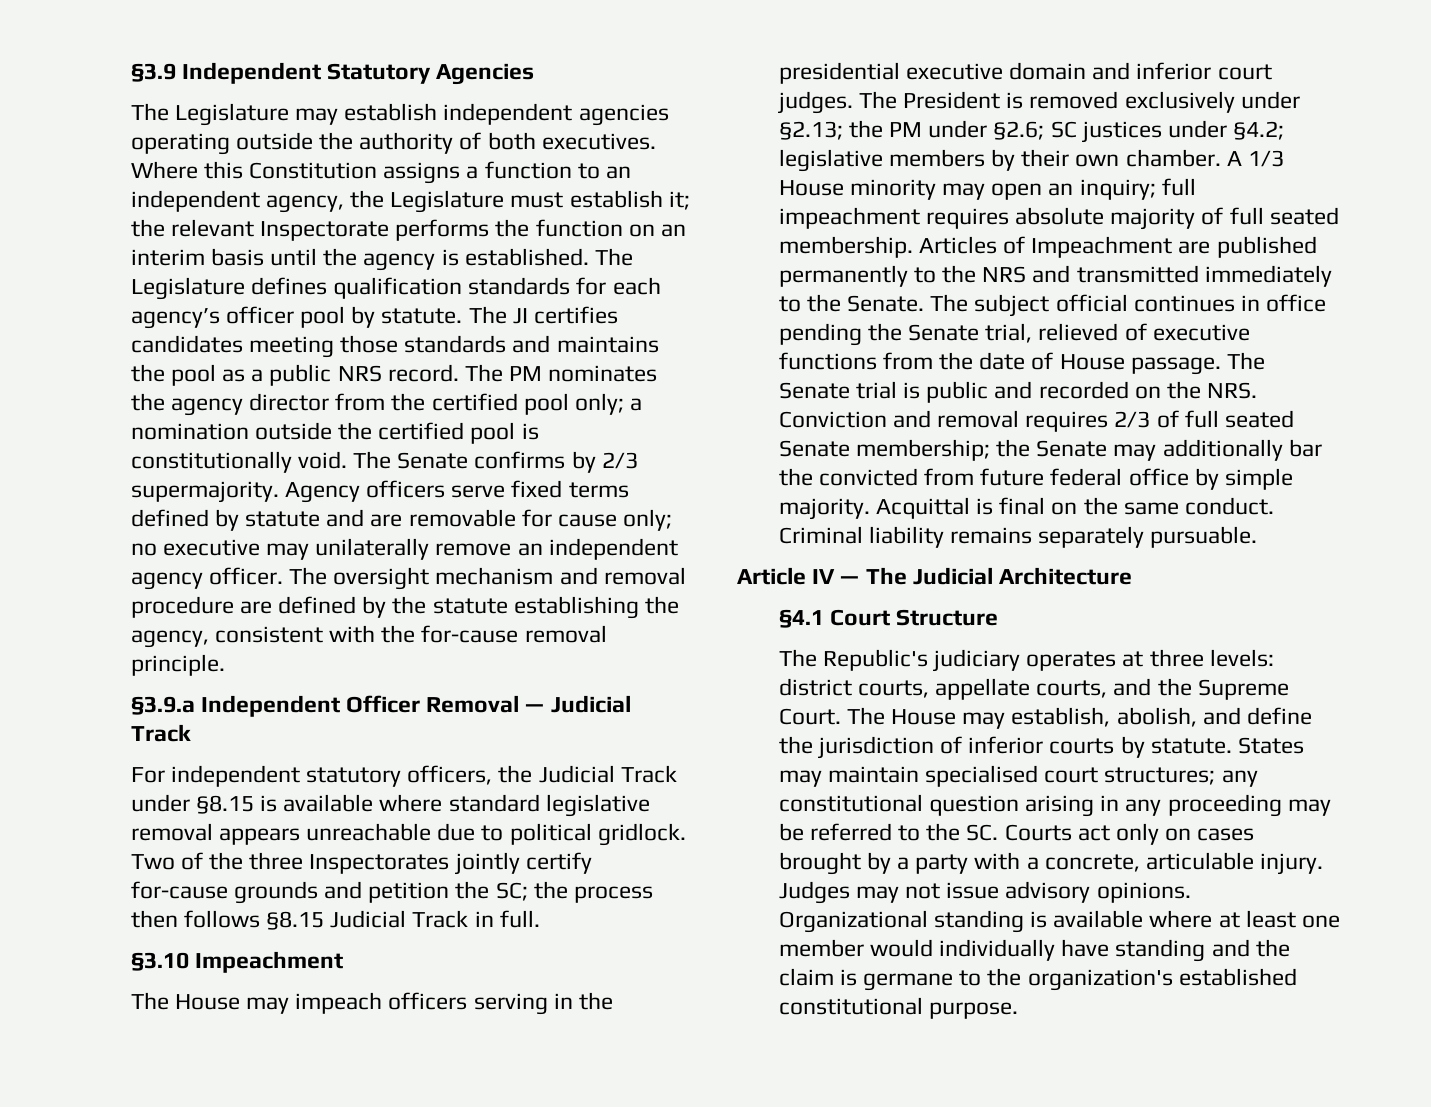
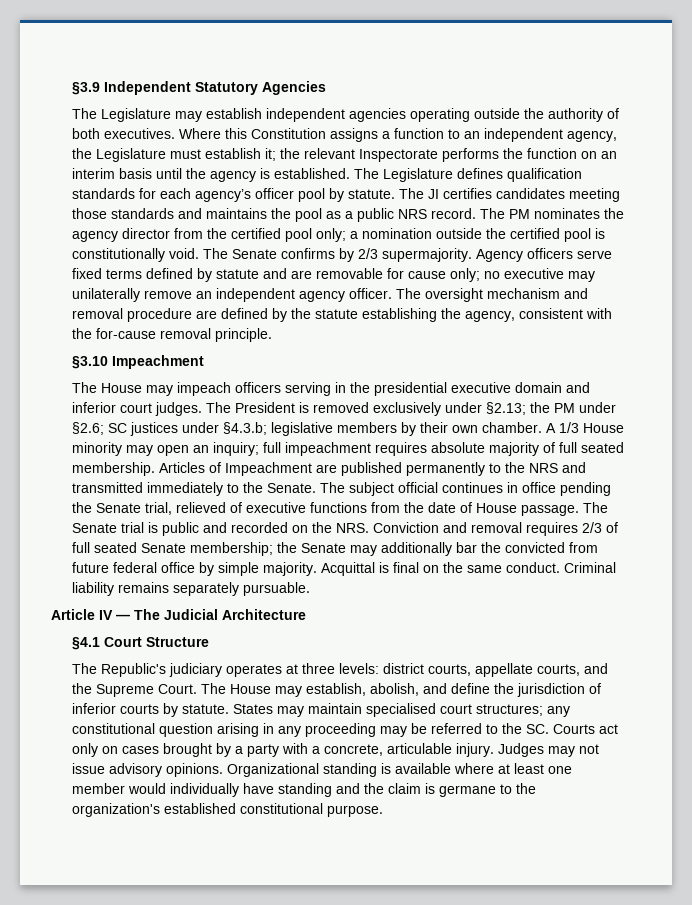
[130,695,631,717] [130,724,191,742] [130,765,677,787] [130,794,650,817] [130,823,686,846] [130,852,592,875] [130,881,653,904] [130,910,540,930] // §3.9.a Independent Officer Removal — Judicial Track // For independent statutory officers, the Judicial Track under §8.15 is available where standard legislative removal appears unreachable due to political gridlock. Two of the three Inspectorates jointly certify for-cause grounds and petition the SC; the process then follows §8.15 Judicial Track in full. -> (272, 335) none
[1233,121,1285,140] §4.2; -> [222,422,267,435] §4.3.b;

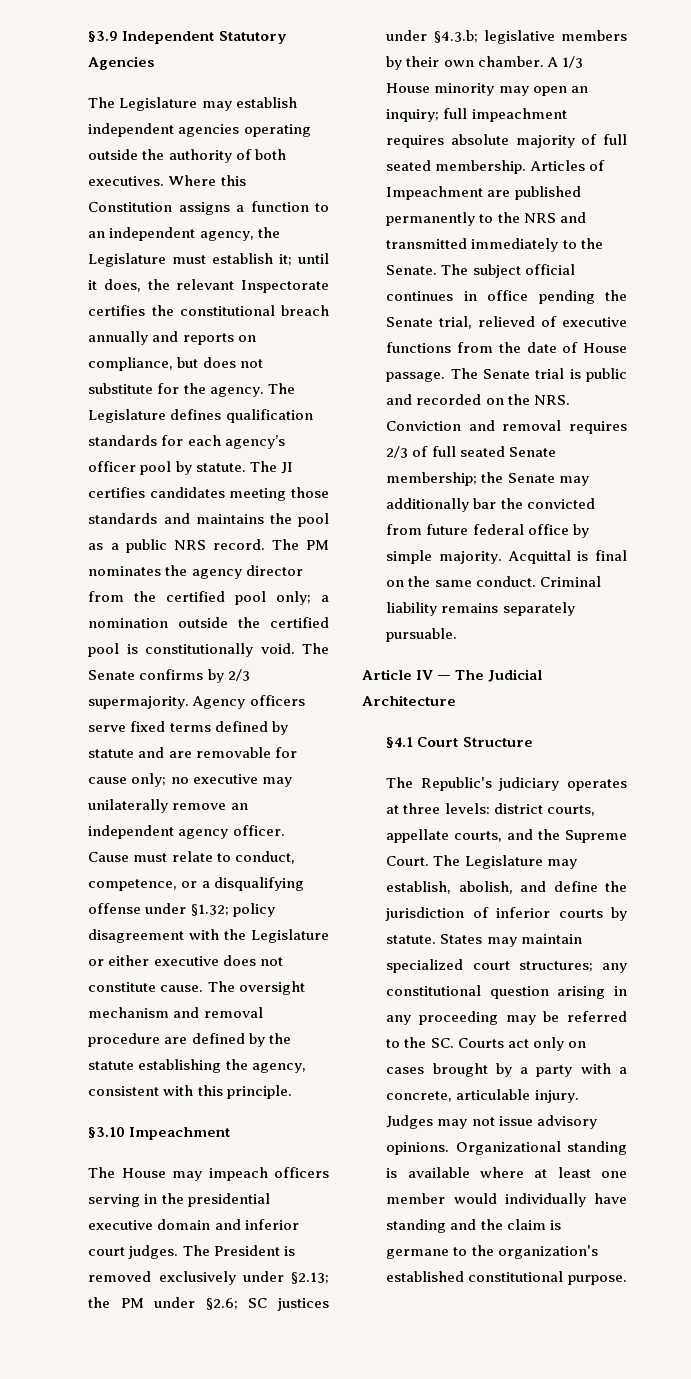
[279,148,617,162] [71,168,350,182] the relevant Inspectorate performs the function on an interim basis until the agency is established. -> [298,253,329,264] [88,279,329,293] [88,305,329,316] [88,331,256,345] [88,357,263,371] [88,383,264,397] until it does, the relevant Inspectorate certifies the constitutional breach annually and reports on compliance, but does not substitute for the agency.
(392, 293) none -> [88,851,295,864] [88,877,304,891] [88,903,275,917] [88,929,329,943] [88,955,283,966] [88,982,204,992] Cause must relate to conduct, competence, or a disqualifying offense under §1.32; policy disagreement with the Legislature or either executive does not constitute cause.
[71,328,211,339] the for-cause removal -> [197,1085,223,1096] this
[229,684,271,694] House -> [464,855,543,869] Legislature
[365,703,436,717] specialised -> [386,959,464,973] specialized

